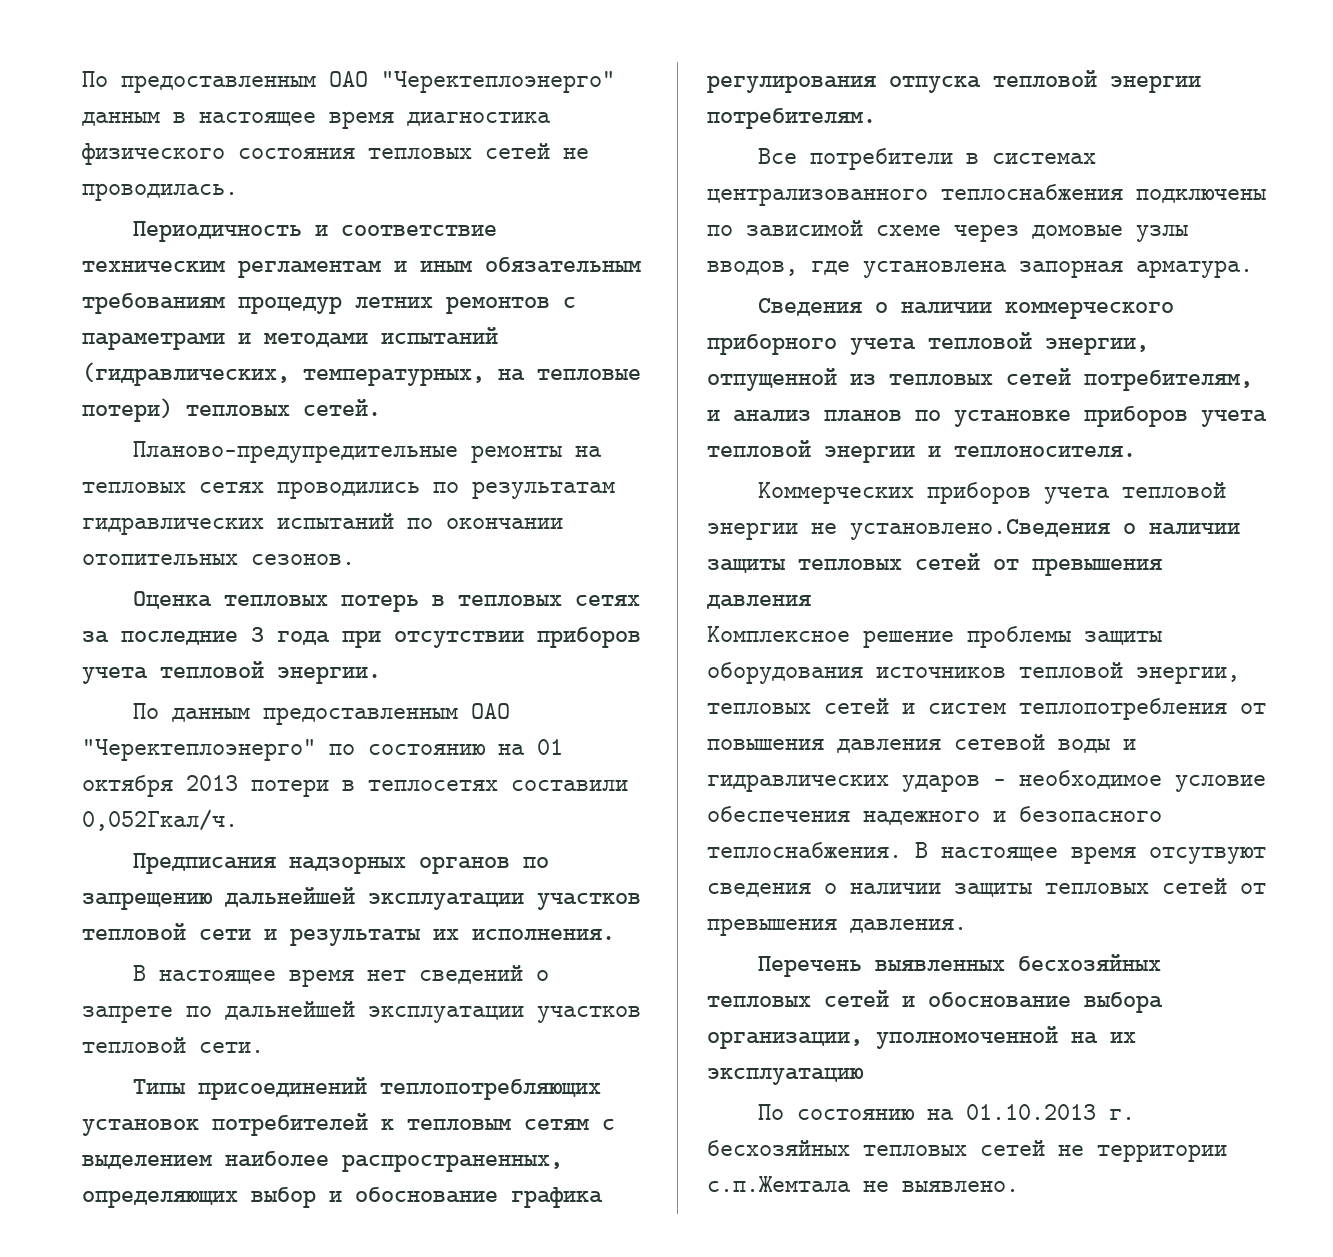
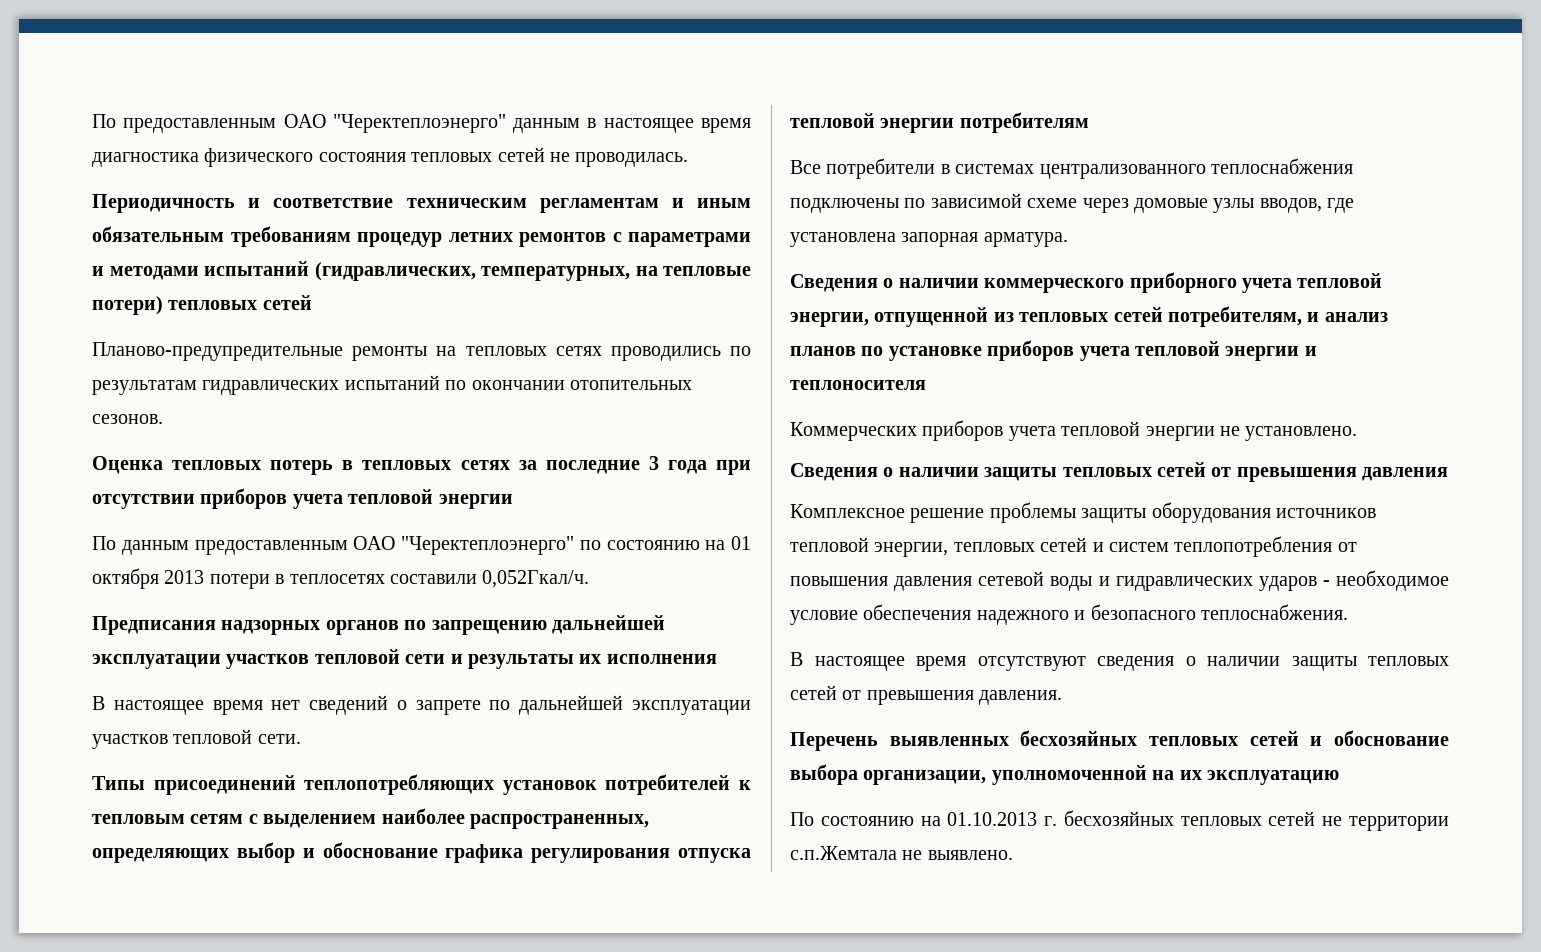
[303,399,381,416] сетей. -> [262,295,312,310] сетей
[277,666,381,684] энергии. -> [438,494,513,509] энергии
[472,929,615,940] исполнения. -> [606,654,717,664] исполнения
[707,108,876,129] потребителям. -> [959,112,1089,133] потребителям
[954,446,1136,457] теплоносителя. -> [790,380,926,390] теплоносителя
[850,519,1110,540] установлено.Сведения -> [1245,426,1358,441] [790,463,878,481] установлено. // Сведения
[915,842,1266,864] В настоящее время отсутвуют -> [790,652,1086,671] // В настоящее время отсутствуют

